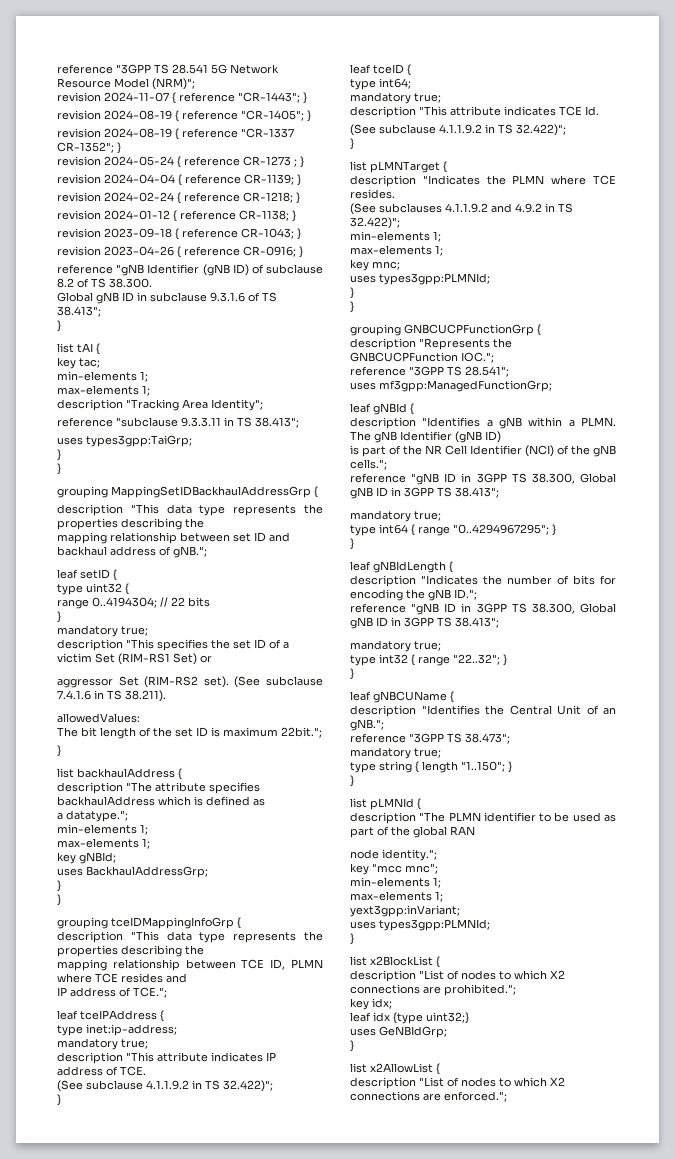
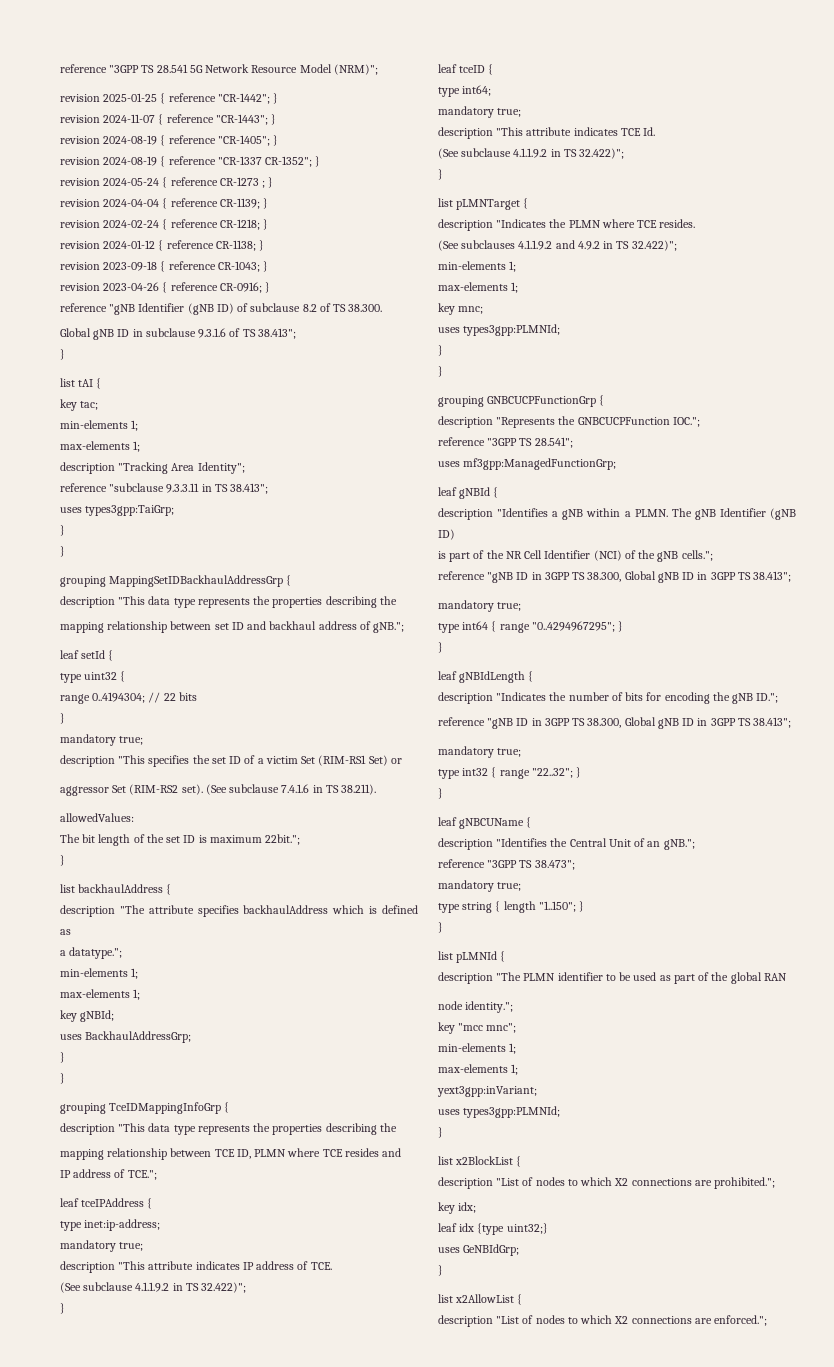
(195, 84) none -> [60,93,279,104] // revision 2025-01-25 { reference "CR-1442"; }
[80,569,110,579] setID -> [81,650,106,659] setId
[111,917,234,929] tceIDMappingInfoGrp -> [109,1102,222,1114] TceIDMappingInfoGrp

